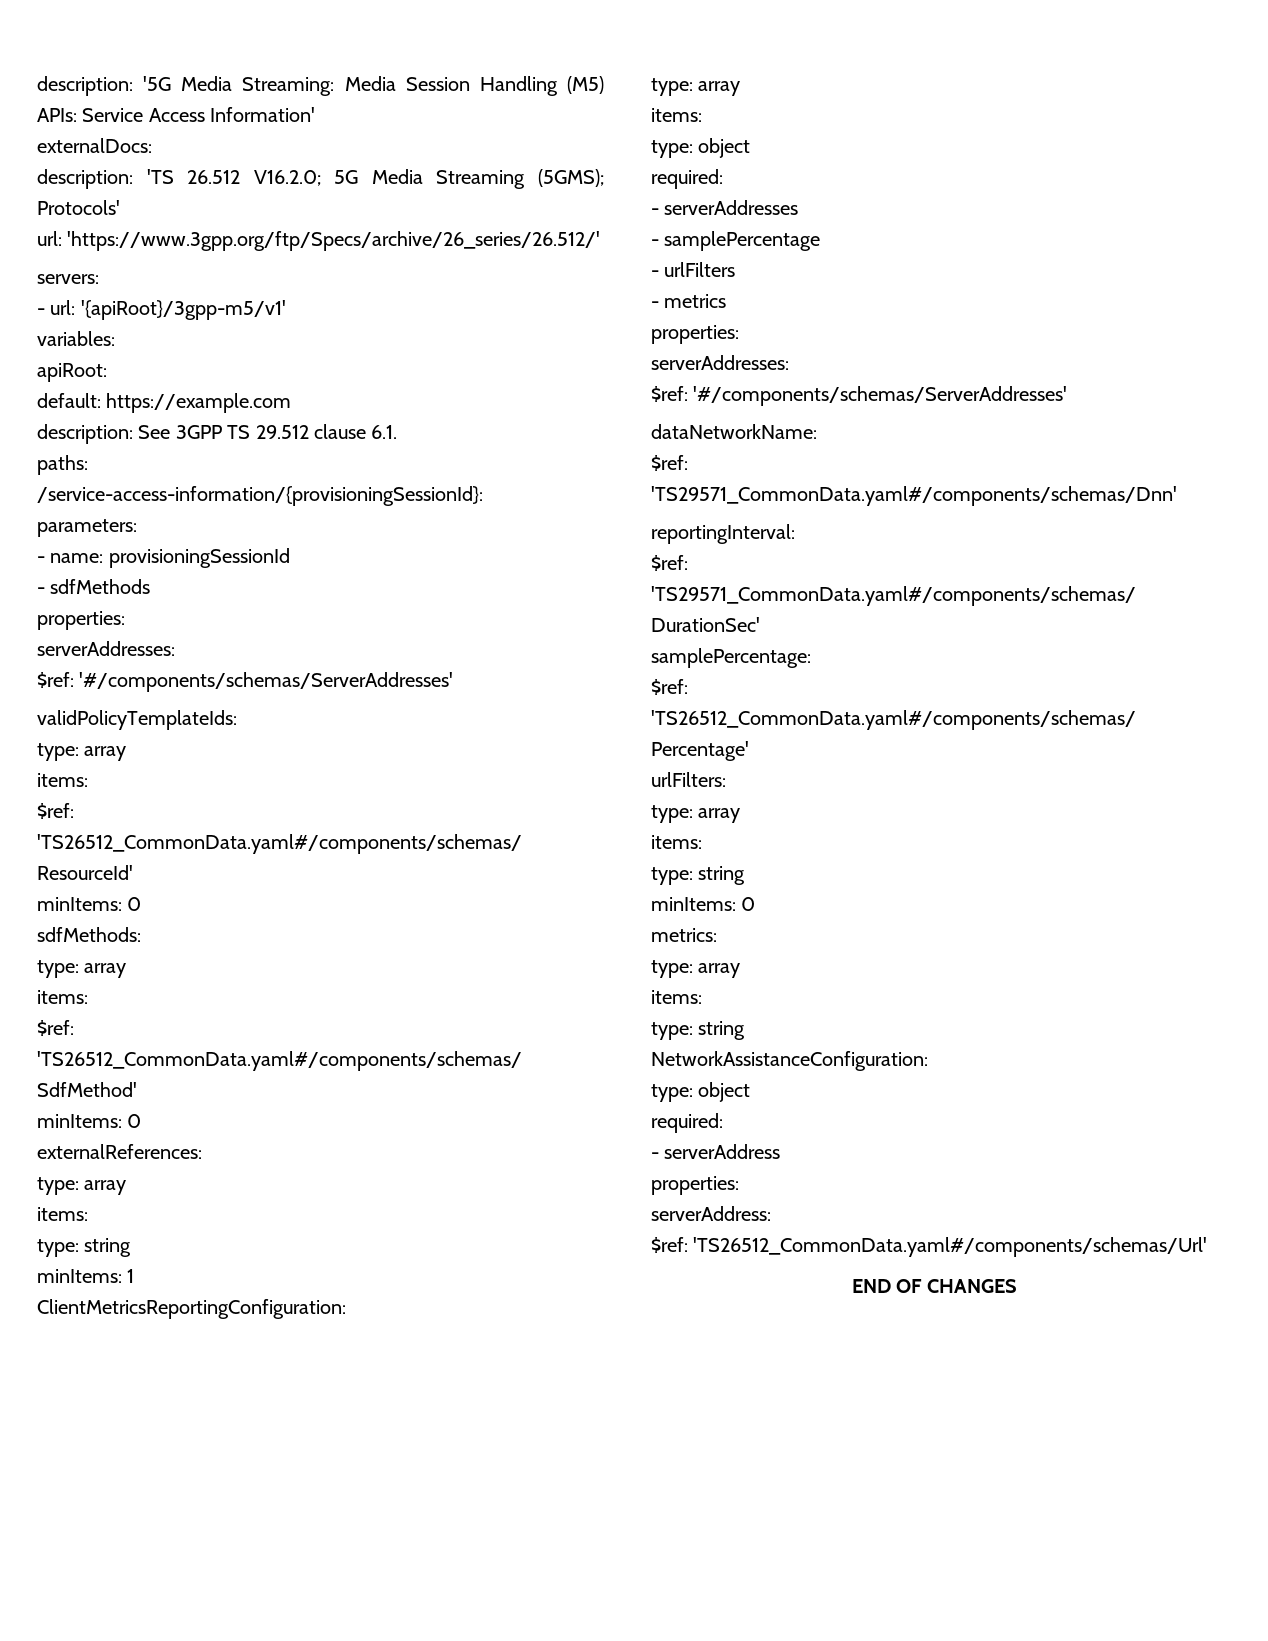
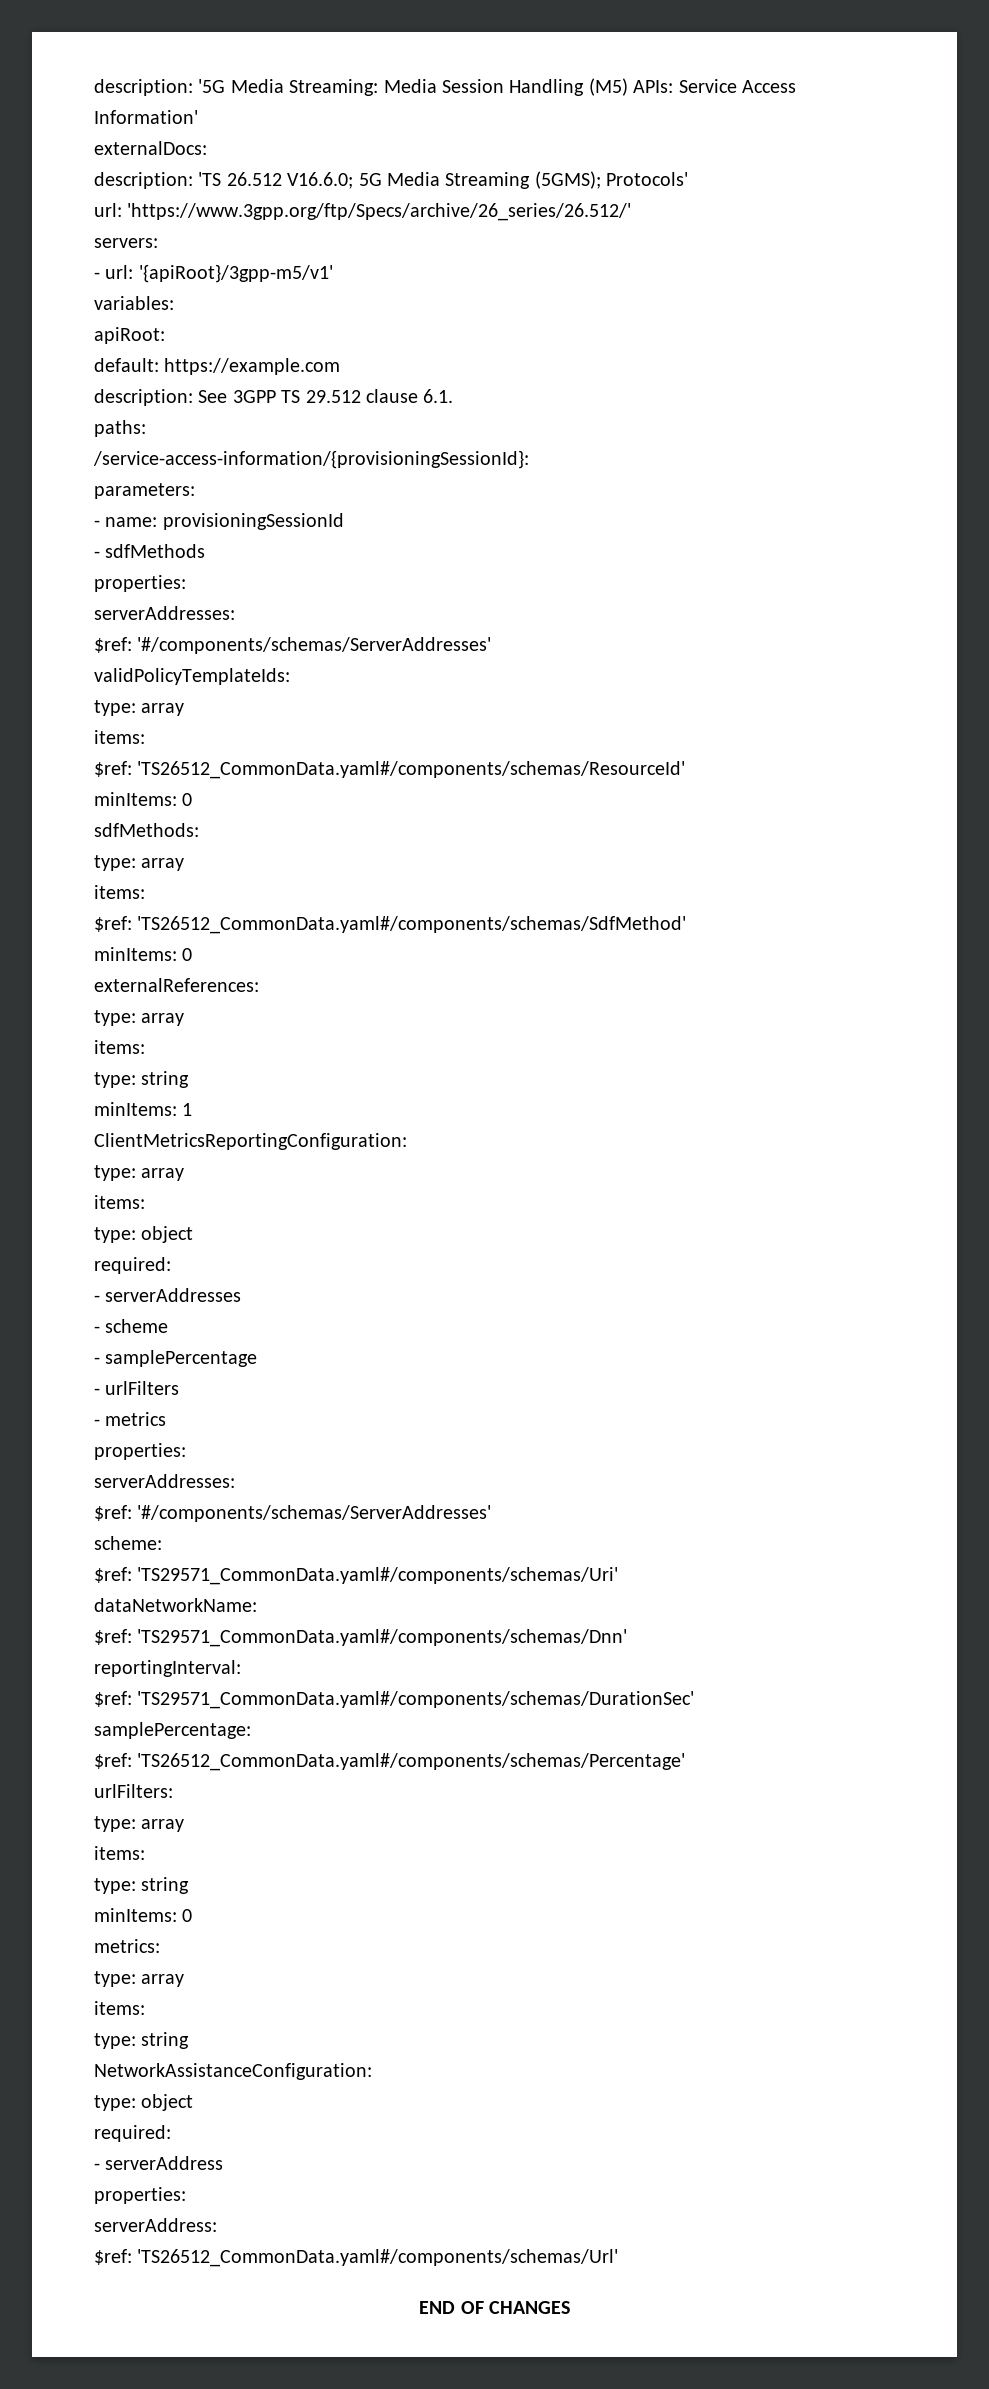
[253,170,321,186] V16.2.0; -> [287,172,354,189] V16.6.0;
(799, 207) none -> [94,1319,169,1333] // - scheme
(1068, 396) none -> [94,1536,162,1550] [94,1567,619,1585] // scheme: // $ref: 'TS29571_CommonData.yaml#/components/schemas/Uri'

